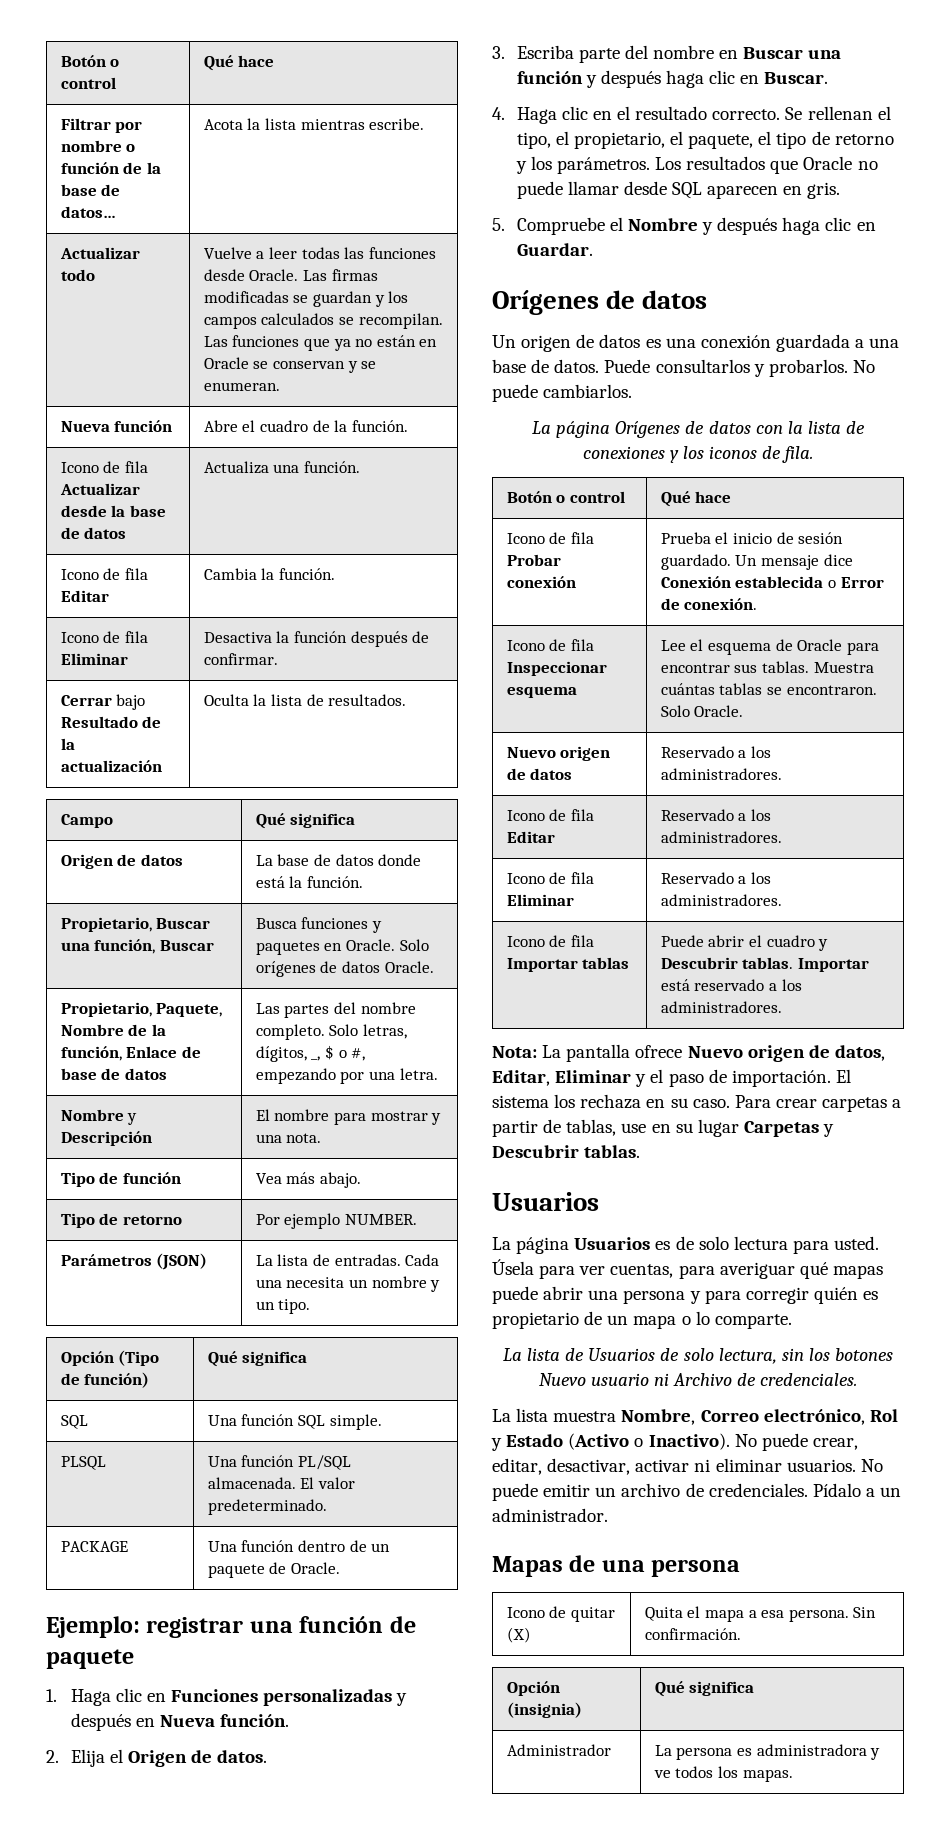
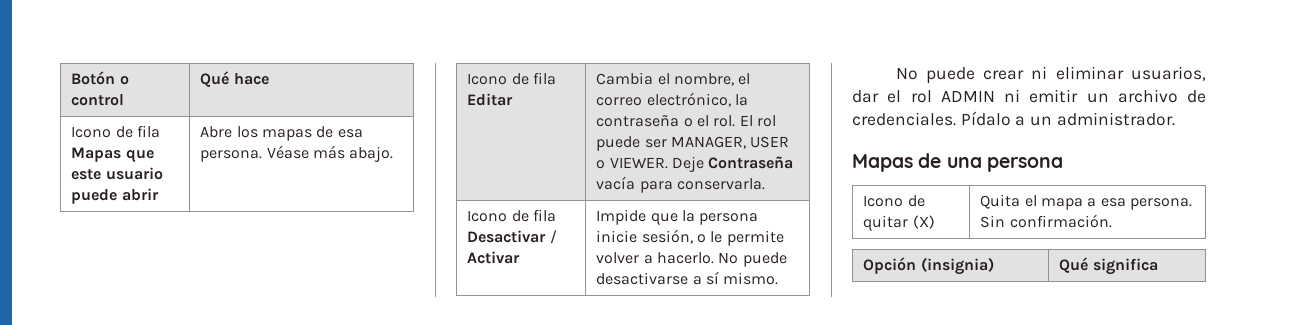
[60,55,120,67] [60,77,116,89] [203,55,275,71] [60,118,143,133] [60,140,136,152] [60,162,161,174] [60,184,121,196] [60,206,116,218] [203,118,425,130] [59,247,140,259] [60,269,95,281] [203,247,436,259] [203,269,378,281] [203,291,409,307] [203,313,443,329] [203,335,438,351] [203,357,377,373] [203,382,280,391] [60,420,173,432] [203,420,408,432] [60,461,148,473] [59,483,140,495] [60,505,166,517] [60,527,127,539] [203,461,360,474] [60,568,148,580] [60,590,109,602] [203,568,335,580] [60,631,148,643] [60,653,128,665] [203,631,430,647] [203,653,278,665] [60,694,146,710] [60,716,162,728] [60,738,75,750] [60,760,162,772] [203,694,407,706] [60,814,113,828] [255,813,356,829] [60,854,183,869] [255,854,422,866] [255,876,363,888] [60,917,211,932] [60,939,214,954] [255,917,382,933] [255,939,429,955] [255,961,434,977] [60,1002,223,1017] [60,1024,166,1036] [60,1046,201,1061] [60,1068,167,1080] [255,1002,416,1018] [255,1024,407,1040] [255,1045,366,1062] [255,1068,438,1084] [60,1109,138,1125] [60,1131,152,1146] [255,1109,442,1125] [255,1133,322,1143] [60,1172,181,1187] [255,1172,361,1188] [60,1213,182,1228] [255,1213,417,1229] [60,1253,208,1270] [255,1254,440,1266] [255,1276,441,1292] [255,1299,311,1314] [60,1350,160,1366] [60,1372,150,1388] [207,1351,308,1367] [60,1415,88,1429] [207,1414,382,1430] [60,1456,106,1470] [207,1455,351,1470] [207,1477,355,1489] [207,1499,327,1515] [60,1541,128,1552] [207,1540,391,1552] [207,1562,340,1578] [46,1616,416,1638] [46,1649,134,1669] [46,1688,408,1706] [70,1713,290,1731] [46,1749,268,1767] [492,45,842,63] [516,70,829,88] [492,106,891,124] [516,131,894,149] [515,156,878,174] [516,181,841,199] [492,217,876,235] [516,243,593,256] [492,290,708,315] [492,334,900,352] [492,359,875,377] [492,384,633,402] [531,421,866,438] [582,446,814,463] [506,491,625,503] [660,491,732,507] [506,532,594,544] [506,554,561,566] [506,576,576,588] [660,532,844,544] [660,554,853,570] [660,576,884,588] [660,598,758,610] [506,639,594,651] [506,661,607,676] [506,686,577,698] [660,639,879,655] [660,661,874,673] [660,683,877,695] [660,705,744,717] [506,746,611,761] [506,768,573,780] [660,746,771,758] [660,768,782,780] [506,809,594,821] [506,831,555,843] [660,809,771,821] [660,831,782,843] [506,872,594,884] [506,894,574,906] [660,872,771,884] [660,894,782,906] [506,935,594,947] [506,957,630,972] [660,935,829,951] [660,957,869,972] [660,979,802,991] [660,1001,782,1013] [492,1044,885,1062] [492,1069,851,1087] [492,1094,902,1112] [492,1119,835,1137] [492,1145,641,1158] [492,1192,599,1211] [492,1236,880,1254] [492,1259,883,1279] [492,1286,879,1304] [492,1311,792,1329] [502,1348,894,1364] [538,1373,858,1386] [492,1408,898,1425] [491,1433,858,1451] [492,1458,883,1475] [492,1483,538,1501] Botón o control | Qué hace // Filtrar por nombre o función de la base de datos… | Acota la lista mientras escribe. // Actualizar todo | Vuelve a leer todas las funciones desde Oracle. Las firmas modificadas se guardan y los campos calculados se recompilan. Las funciones que ya no están en Oracle se conservan y se enumeran. // Nueva función | Abre el cuadro de la función. // Icono de fila Actualizar desde la base de datos | Actualiza una función. // Icono de fila Editar | Cambia la función. // Icono de fila Eliminar | Desactiva la función después de confirmar. // Cerrar bajo Resultado de la actualización | Oculta la lista de resultados. // Campo | Qué significa // Origen de datos | La base de datos donde está la función. // Propietario, Buscar una función, Buscar | Busca funciones y paquetes en Oracle. Solo orígenes de datos Oracle. // Propietario, Paquete, Nombre de la función, Enlace de base de datos | Las partes del nombre completo. Solo letras, dígitos, _, $ o #, empezando por una letra. // Nombre y Descripción | El nombre para mostrar y una nota. // Tipo de función | Vea más abajo. // Tipo de retorno | Por ejemplo NUMBER. // Parámetros (JSON) | La lista de entradas. Cada una necesita un nombre y un tipo. // Opción (Tipo de función) | Qué significa // SQL | Una función SQL simple. // PLSQL | Una función PL/SQL almacenada. El valor predeterminado. // PACKAGE | Una función dentro de un paquete de Oracle. // Ejemplo: registrar una función de paquete // 1. Haga clic en Funciones personalizadas y después en Nueva función. // 2. Elija el Origen de datos. // 3. Escriba parte del nombre en Buscar una función y después haga clic en Buscar. // 4. Haga clic en el resultado correcto. Se rellenan el tipo, el propietario, el paquete, el tipo de retorno y los parámetros. Los resultados que Oracle no puede llamar desde SQL aparecen en gris. // 5. Compruebe el Nombre y después haga clic en Guardar. // Orígenes de datos // Un origen de datos es una conexión guardada a una base de datos. Puede consultarlos y probarlos. No puede cambiarlos. // La página Orígenes de datos con la lista de conexiones y los iconos de fila. // Botón o control | Qué hace // Icono de fila Probar conexión | Prueba el inicio de sesión guardado. Un mensaje dice Conexión establecida o Error de conexión. // Icono de fila Inspeccionar esquema | Lee el esquema de Oracle para encontrar sus tablas. Muestra cuántas tablas se encontraron. Solo Oracle. // Nuevo origen de datos | Reservado a los administradores. // Icono de fila Editar | Reservado a los administradores. // Icono de fila Eliminar | Reservado a los administradores. // Icono de fila Importar tablas | Puede abrir el cuadro y Descubrir tablas. Importar está reservado a los administradores. // Nota: La pantalla ofrece Nuevo origen de datos, Editar, Eliminar y el paso de importación. El sistema los rechaza en su caso. Para crear carpetas a partir de tablas, use en su lugar Carpetas y Descubrir tablas. // Usuarios // La página Usuarios es de solo lectura para usted. Úsela para ver cuentas, para averiguar qué mapas puede abrir una persona y para corregir quién es propietario de un mapa o lo comparte. // La lista de Usuarios de solo lectura, sin los botones Nuevo usuario ni Archivo de credenciales. // La lista muestra Nombre, Correo electrónico, Rol y Estado (Activo o Inactivo). No puede crear, editar, desactivar, activar ni eliminar usuarios. No puede -> [71,71,129,85] [71,94,125,106] [200,71,269,87] [71,125,161,138] [71,147,154,163] [71,167,163,180] [71,188,159,204] [200,126,363,141] [200,145,394,162] [467,72,557,85] [467,93,514,106] [596,72,751,86] [596,92,749,107] [596,115,776,127] [596,136,790,151] [596,156,794,172] [596,176,766,193] [467,209,557,222] [467,230,557,244] [467,251,521,264] [596,209,759,225] [596,229,784,246] [596,252,787,267] [596,271,779,285] [895,66,1206,84] [852,89,1020,103] Botón o control | Qué hace // Icono de fila Mapas que este usuario puede abrir | Abre los mapas de esa persona. Véase más abajo. // Icono de fila Editar | Cambia el nombre, el correo electrónico, la contraseña o el rol. El rol puede ser MANAGER, USER o VIEWER. Deje Contraseña vacía para conservarla. // Icono de fila Desactivar / Activar | Impide que la persona inicie sesión, o le permite volver a hacerlo. No puede desactivarse a sí mismo. // No puede crear ni eliminar usuarios, dar el rol ADMIN ni
[506,1744,611,1756] [654,1744,881,1760] [653,1766,793,1782] // Administrador | La persona es administradora y ve todos los mapas. -> (1158, 266) none

